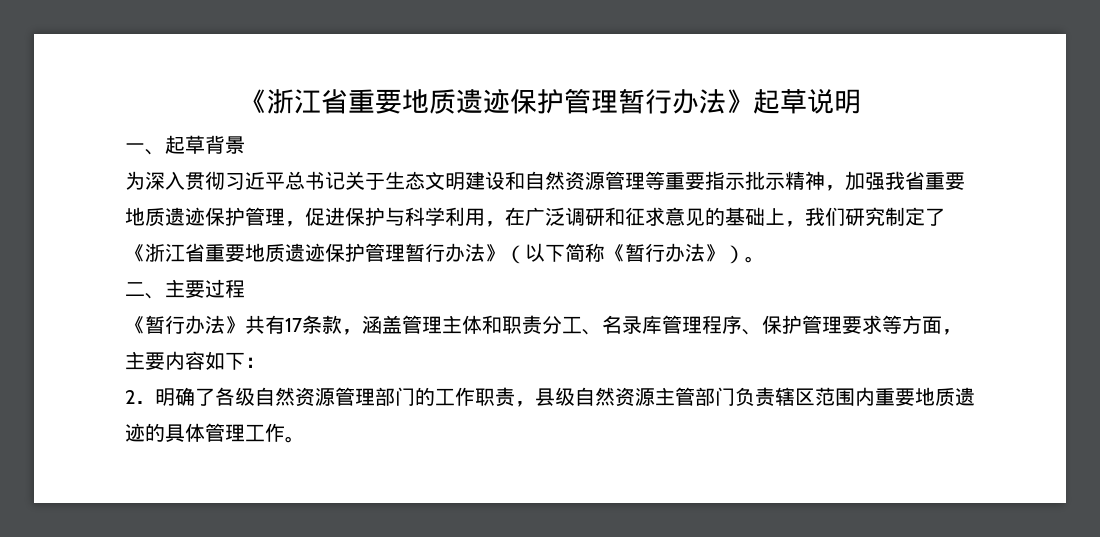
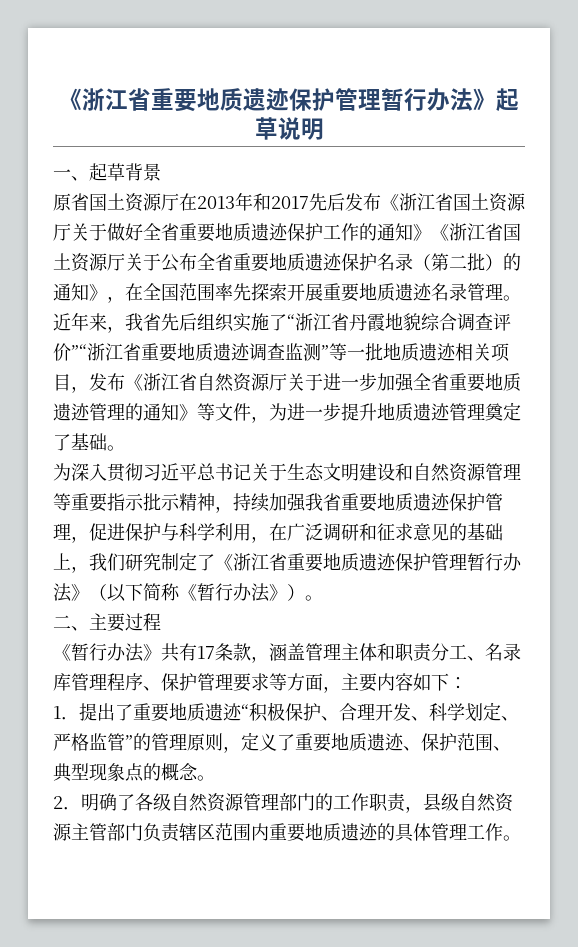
(245, 145) none -> [53,192,526,212] [53,223,521,242] [53,253,521,272] [53,283,521,303] [53,312,511,333] [53,343,510,362] [53,373,521,393] [53,402,521,423] [53,433,125,451] // 原省国土资源厅在2013年和2017先后发布《浙江省国土资源厅关于做好全省重要地质遗迹保护工作的通知》《浙江省国土资源厅关于公布全省重要地质遗迹保护名录（第二批）的通知》，在全国范围率先探索开展重要地质遗迹名录管理。近年来，我省先后组织实施了“浙江省丹霞地貌综合调查评价”“浙江省重要地质遗迹调查监测”等一批地质遗迹相关项目，发布《浙江省自然资源厅关于进一步加强全省重要地质遗迹管理的通知》等文件，为进一步提升地质遗迹管理奠定了基础。
(845, 188) none -> [233,493,269,512] 持续
(265, 362) none -> [53,702,519,722] [53,732,511,753] [53,763,215,782] // 1．提出了重要地质遗迹“积极保护、合理开发、科学划定、严格监管”的管理原则，定义了重要地质遗迹、保护范围、典型现象点的概念。

